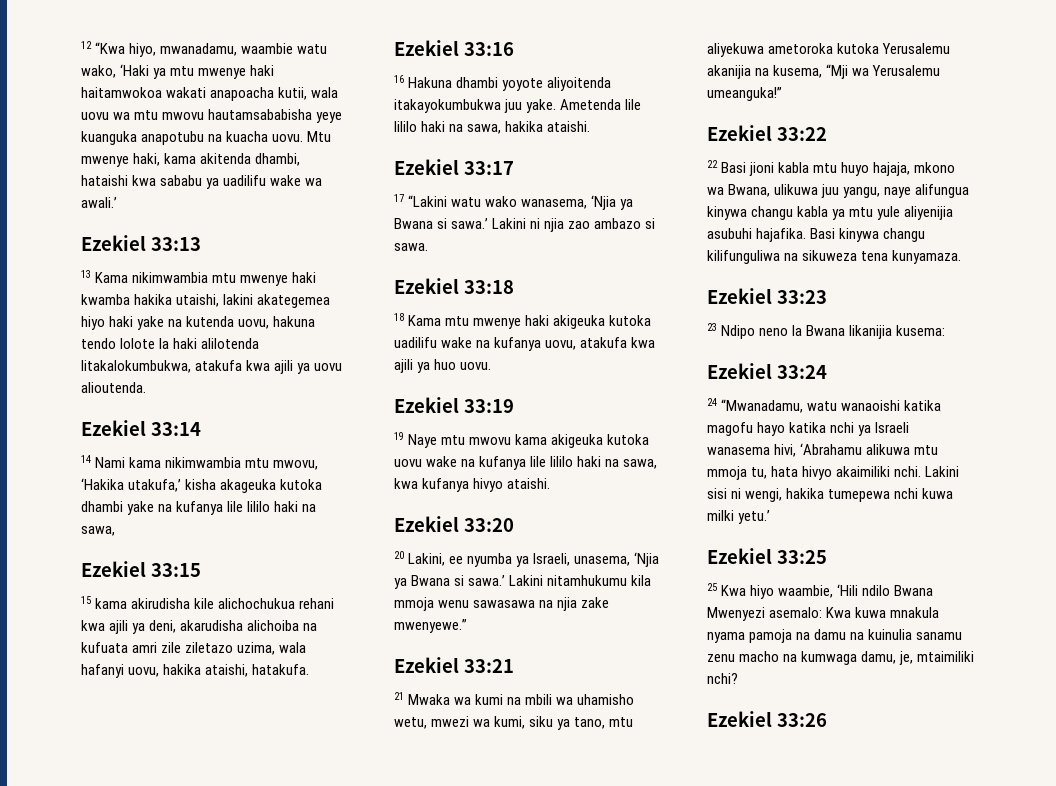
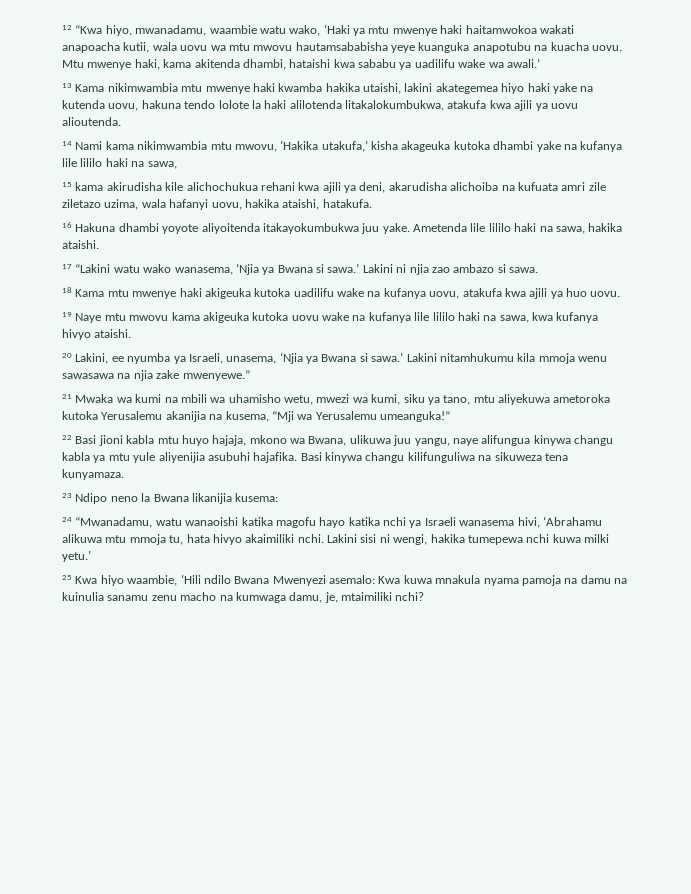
[81,235,201,251] // Ezekiel 33:13 -> (540, 63) none
[81,420,201,436] // Ezekiel 33:14 -> (121, 121) none
[81,561,201,577] // Ezekiel 33:15 -> (177, 165) none
[394,40,514,56] // Ezekiel 33:16 -> (372, 203) none
[394,159,514,175] // Ezekiel 33:17 -> (99, 244) none
[394,278,514,294] // Ezekiel 33:18 -> (538, 270) none
[394,397,514,413] // Ezekiel 33:19 -> (621, 294) none
[394,516,514,532] // Ezekiel 33:20 -> (132, 333) none
[394,657,514,673] // Ezekiel 33:21 -> (250, 375) none
[707,125,827,141] // Ezekiel 33:22 -> (450, 416) none
[707,288,827,304] // Ezekiel 33:23 -> (124, 474) none
[707,363,827,379] // Ezekiel 33:24 -> (279, 497) none
[707,548,827,564] // Ezekiel 33:25 -> (91, 556) none
[707,711,827,727] // Ezekiel 33:26 -> (425, 596) none

